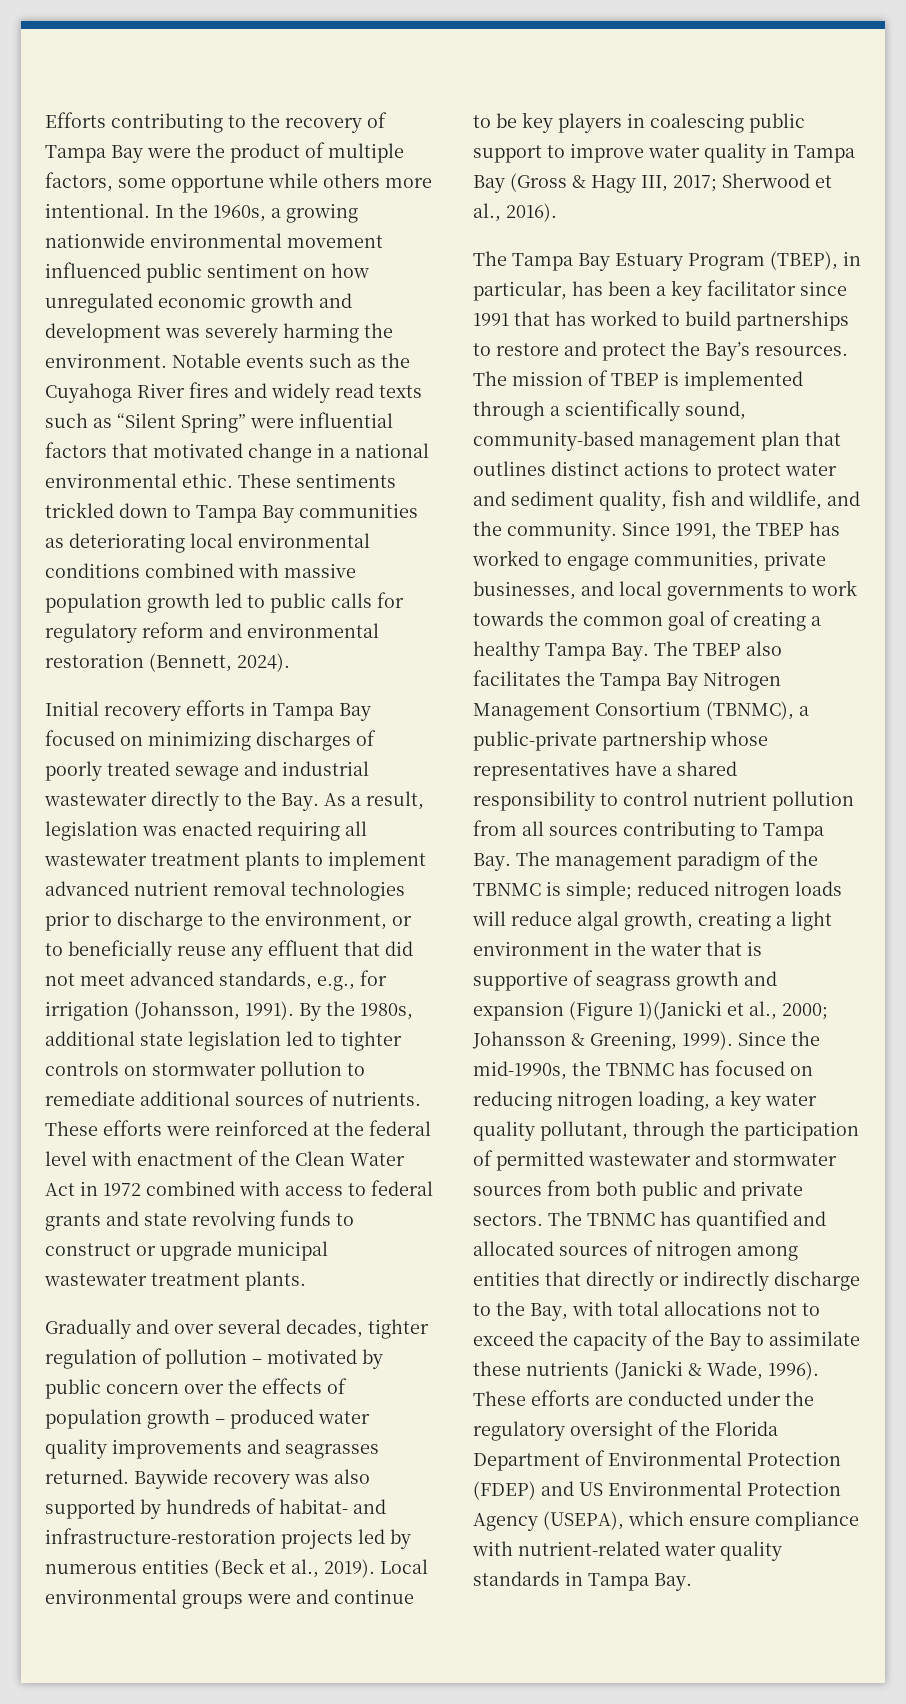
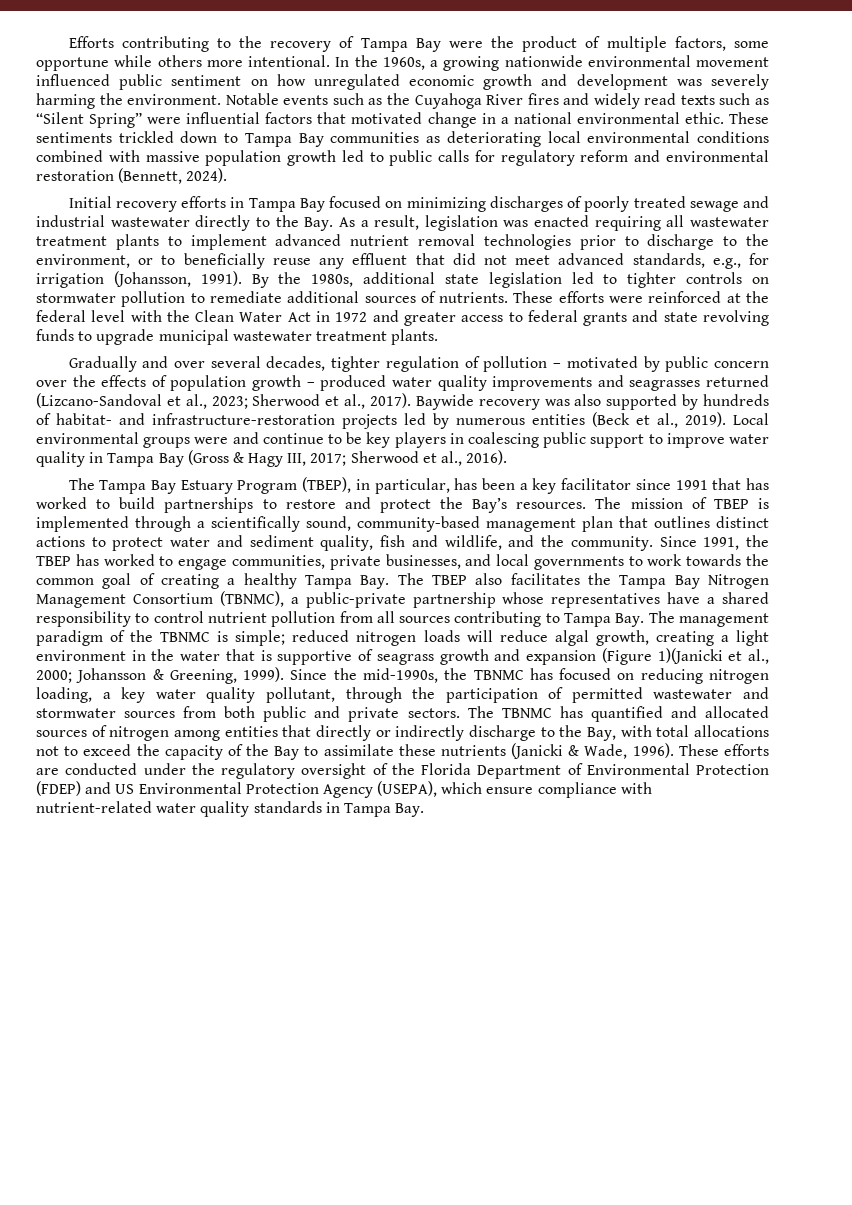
[137,1150,258,1166] enactment of -> (162, 316) none
[146,1181,280,1196] combined with -> [372,310,456,326] and greater
[45,1243,156,1256] construct or -> (93, 336) none
[45,1469,129,1484] returned. -> [706,375,770,387] [36,393,411,409] returned (Lizcano-Sandoval et al., 2023; Sherwood et al., 2017).

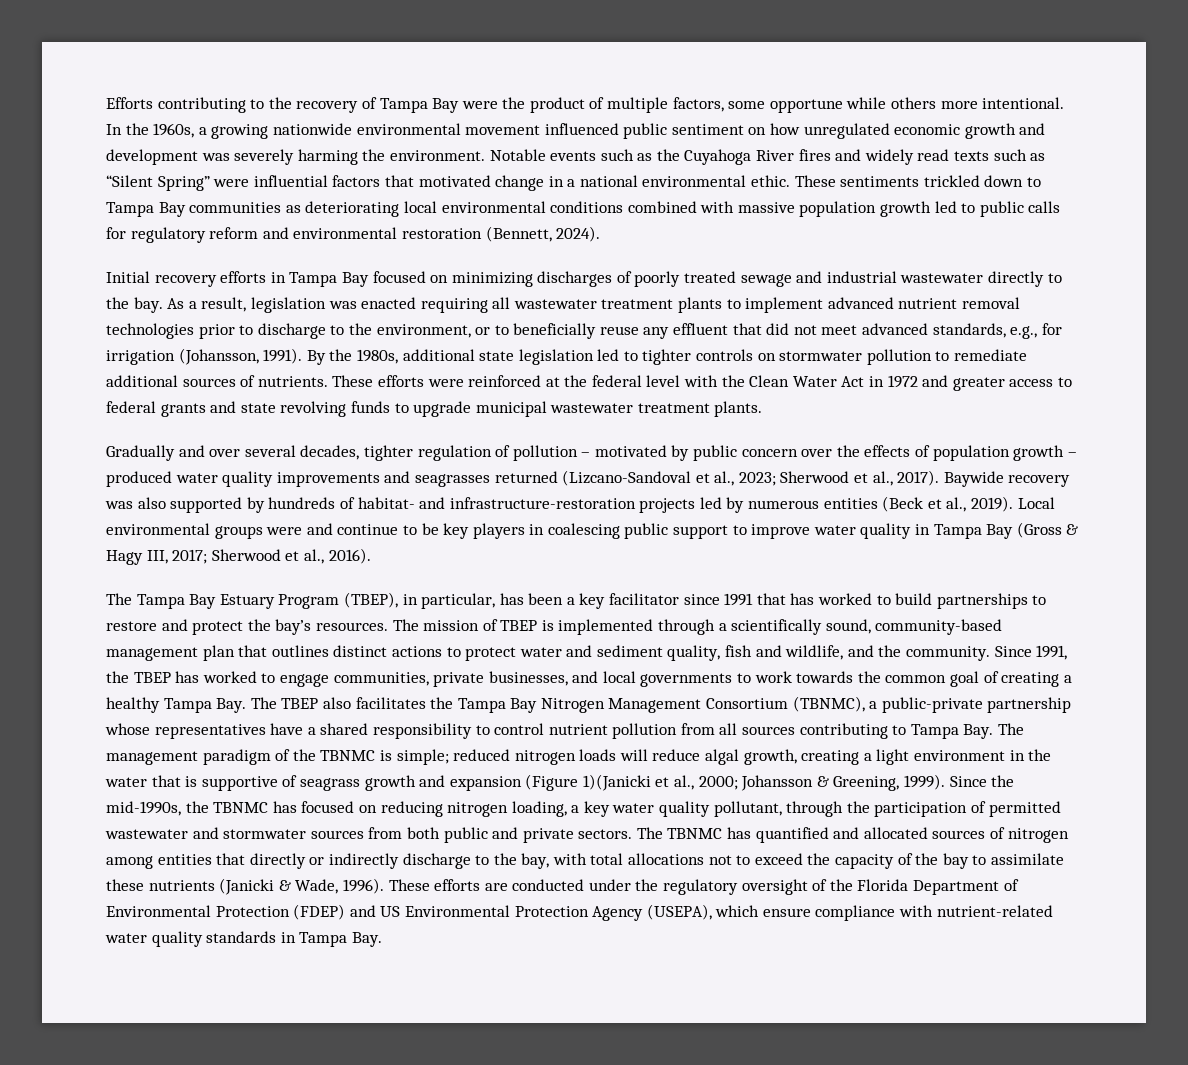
[304,217,334,231] Bay. -> [133,297,163,313] bay.
[472,497,508,513] Bay’s -> [275,619,312,635] bay’s
[587,727,616,741] Bay, -> [521,853,550,869] bay,
[274,746,300,760] Bay -> [942,853,969,869] bay

